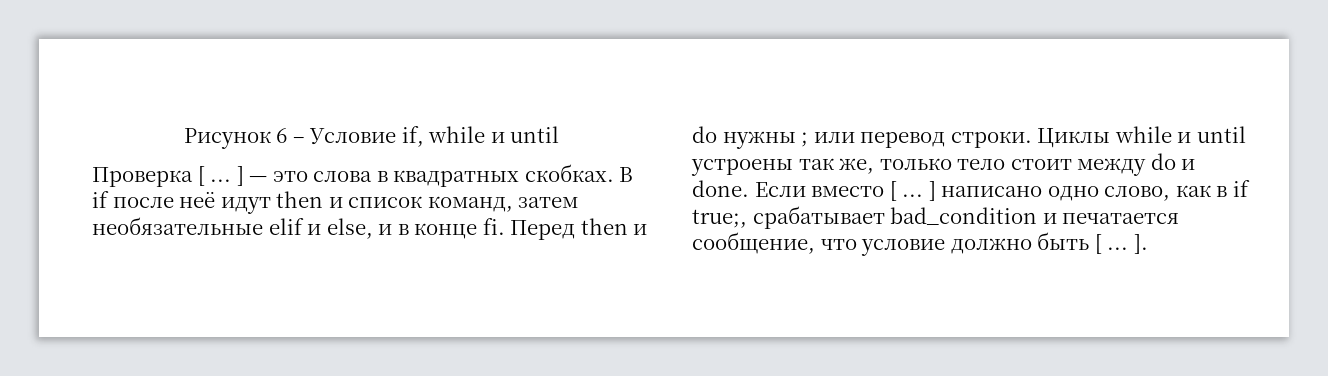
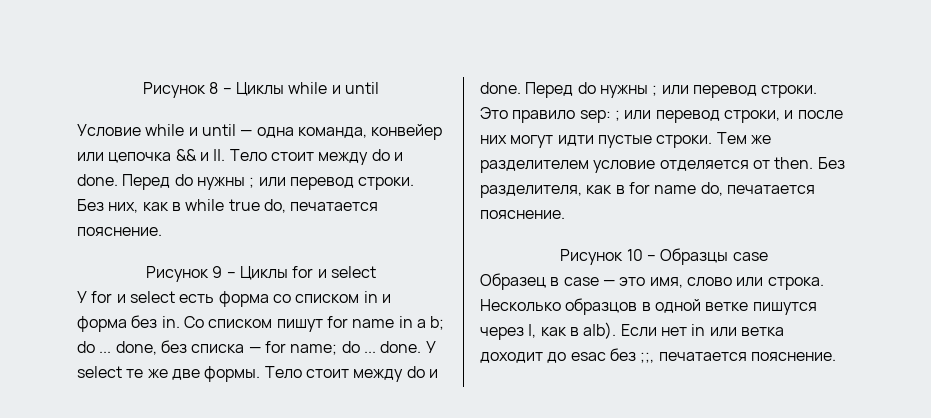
[183,126,424,149] Рисунок 6 – Условие if, -> [143,82,284,98] Рисунок 8 – Циклы
[92,164,634,187] [92,191,579,214] [92,217,648,240] [692,126,1246,149] [691,153,1196,176] [692,180,1250,201] [692,206,1180,229] [692,232,1148,256] Проверка [ ... ] — это слова в квадратных скобках. В if после неё идут then и список команд, затем необязательные elif и else, и в конце fi. Перед then и do нужны ; или перевод строки. Циклы while и until устроены так же, только тело стоит между do и done. Если вместо [ ... ] написано одно слово, как в if true;, срабатывает bad_condition и печатается сообщение, что условие должно быть [ ... ]. -> [77,124,443,140] [77,149,403,165] [77,174,415,190] [77,199,379,213] [77,227,162,236] [146,266,376,282] [77,291,391,307] [77,315,445,332] [77,340,436,355] [77,366,438,382] [480,82,818,98] [480,107,843,123] [480,132,771,148] [480,157,845,173] [480,182,815,198] [480,210,565,219] [560,248,768,265] [480,273,824,290] [480,298,817,315] [480,322,784,340] [480,348,836,363] Условие while и until — одна команда, конвейер или цепочка && и ||. Тело стоит между do и done. Перед do нужны ; или перевод строки. Без них, как в while true do, печатается пояснение. // Рисунок 9 – Циклы for и select // У for и select есть форма со списком in и форма без in. Со списком пишут for name in a b; do ... done, без списка — for name; do ... done. У select те же две формы. Тело стоит между do и done. Перед do нужны ; или перевод строки. Это правило sep: ; или перевод строки, и после них могут идти пустые строки. Тем же разделителем условие отделяется от then. Без разделителя, как в for name do, печатается пояснение. // Рисунок 10 – Образцы case // Образец в case — это имя, слово или строка. Несколько образцов в одной ветке пишутся через |, как в a|b). Если нет in или ветка доходит до esac без ;;, печатается пояснение.

